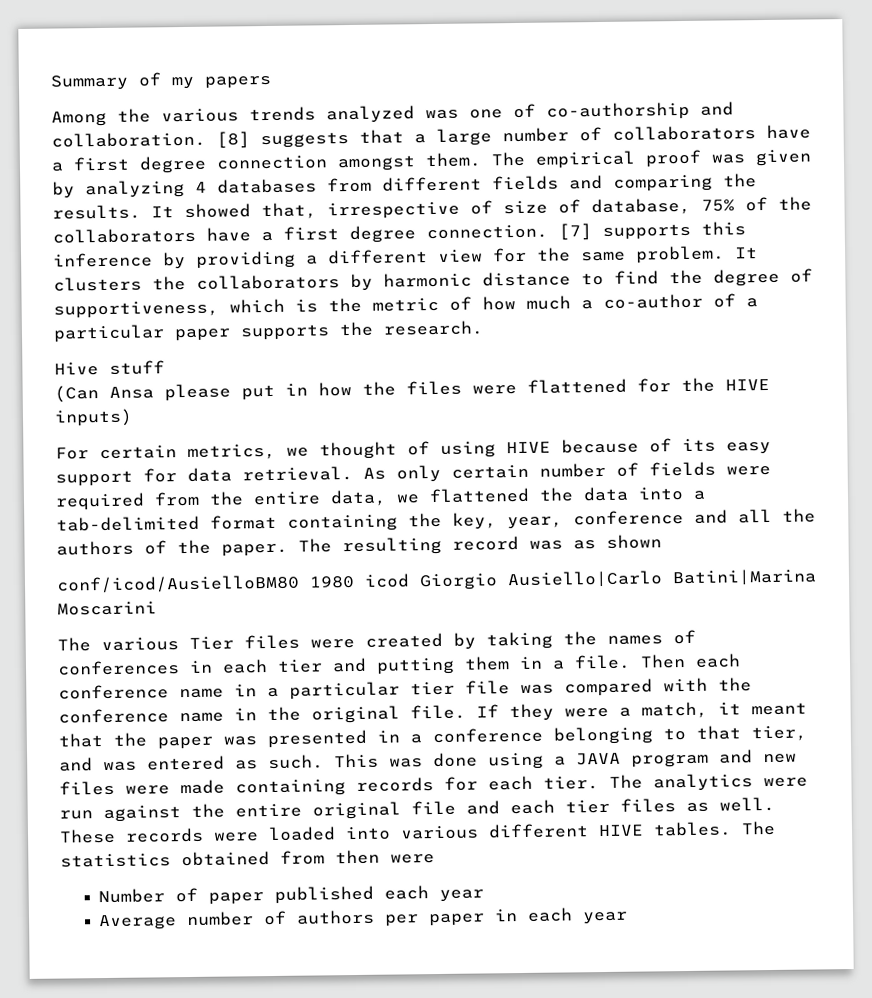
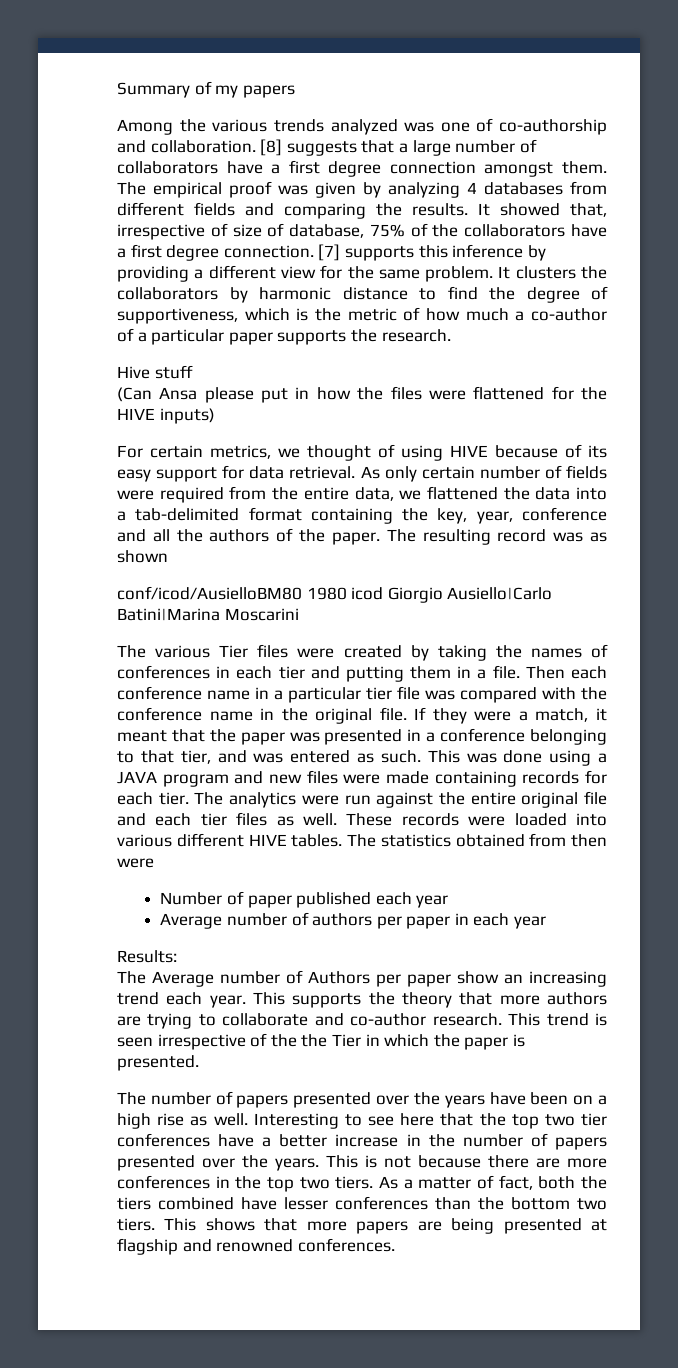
(628, 918) none -> [117,950,177,963] [117,970,607,987] [117,992,607,1008] [117,1013,607,1029] [117,1033,525,1050] [117,1055,199,1071] [117,1091,607,1108] [117,1113,607,1129] [117,1133,607,1150] [117,1155,607,1171] [117,1175,607,1192] [117,1196,607,1210] [117,1218,607,1234] [117,1238,395,1255] // Results: // The Average number of Authors per paper show an increasing trend each year. This supports the theory that more authors are trying to collaborate and co-author research. This trend is seen irrespective of the the Tier in which the paper is presented. // The number of papers presented over the years have been on a high rise as well. Interesting to see here that the top two tier conferences have a better increase in the number of papers presented over the years. This is not because there are more conferences in the top two tiers. As a matter of fact, both the tiers combined have lesser conferences than the bottom two tiers. This shows that more papers are being presented at flagship and renowned conferences.

